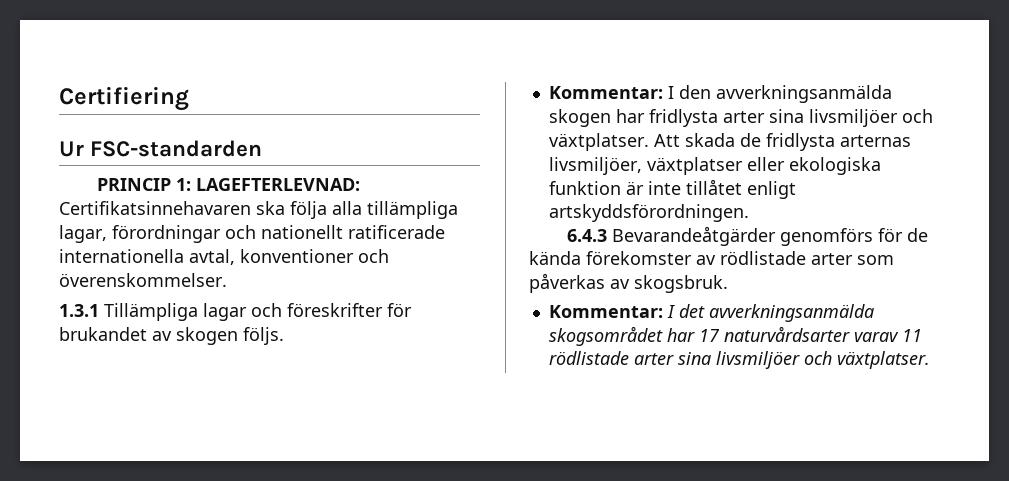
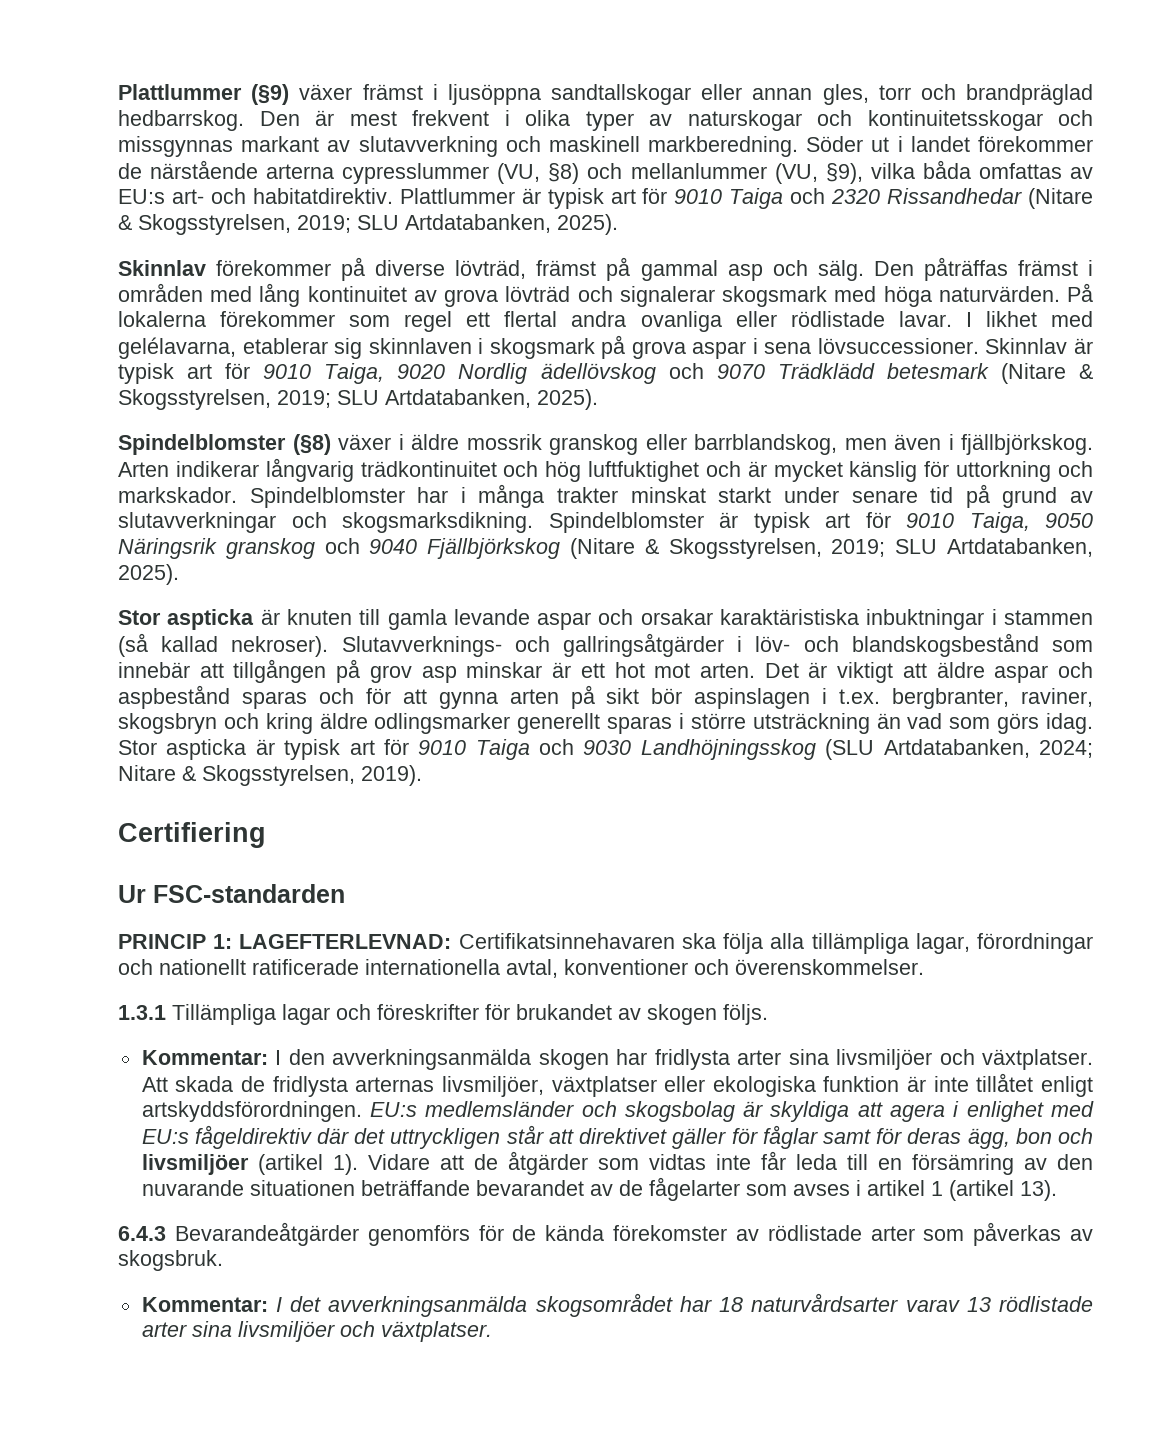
(59, 98) none -> [118,84,1093,105] [118,110,1093,131] [118,136,1093,157] [118,160,1093,184] [118,188,1093,209] [118,214,618,235] [118,257,1093,281] [118,283,1094,307] [118,311,1094,332] [118,335,1093,359] [118,363,1093,384] [118,389,598,410] [118,434,1093,455] [118,458,1093,482] [118,484,1094,508] [118,512,1093,533] [118,538,1093,559] [118,564,179,585] [118,609,1093,630] [118,633,1094,657] [118,659,1093,683] [118,685,1094,709] [118,713,1094,734] [118,739,1093,760] [118,765,422,786] Plattlummer (§9) växer främst i ljusöppna sandtallskogar eller annan gles, torr och brandpräglad hedbarrskog. Den är mest frekvent i olika typer av naturskogar och kontinuitetsskogar och missgynnas markant av slutavverkning och maskinell markberedning. Söder ut i landet förekommer de närstående arterna cypresslummer (VU, §8) och mellanlummer (VU, §9), vilka båda omfattas av EU:s art- och habitatdirektiv. Plattlummer är typisk art för 9010 Taiga och 2320 Rissandhedar (Nitare & Skogsstyrelsen, 2019; SLU Artdatabanken, 2025). // Skinnlav förekommer på diverse lövträd, främst på gammal asp och sälg. Den påträffas främst i områden med lång kontinuitet av grova lövträd och signalerar skogsmark med höga naturvärden. På lokalerna förekommer som regel ett flertal andra ovanliga eller rödlistade lavar. I likhet med gelélavarna, etablerar sig skinnlaven i skogsmark på grova aspar i sena lövsuccessioner. Skinnlav är typisk art för 9010 Taiga, 9020 Nordlig ädellövskog och 9070 Trädklädd betesmark (Nitare & Skogsstyrelsen, 2019; SLU Artdatabanken, 2025). // Spindelblomster (§8) växer i äldre mossrik granskog eller barrblandskog, men även i fjällbjörkskog. Arten indikerar långvarig trädkontinuitet och hög luftfuktighet och är mycket känslig för uttorkning och markskador. Spindelblomster har i många trakter minskat starkt under senare tid på grund av slutavverkningar och skogsmarksdikning. Spindelblomster är typisk art för 9010 Taiga, 9050 Näringsrik granskog och 9040 Fjällbjörkskog (Nitare & Skogsstyrelsen, 2019; SLU Artdatabanken, 2025). // Stor aspticka är knuten till gamla levande aspar och orsakar karaktäristiska inbuktningar i stammen (så kallad nekroser). Slutavverknings- och gallringsåtgärder i löv- och blandskogsbestånd som innebär att tillgången på grov asp minskar är ett hot mot arten. Det är viktigt att äldre aspar och aspbestånd sparas och för att gynna arten på sikt bör aspinslagen i t.ex. bergbranter, raviner, skogsbryn och kring äldre odlingsmarker generellt sparas i större utsträckning än vad som görs idag. Stor aspticka är typisk art för 9010 Taiga och 9030 Landhöjningsskog (SLU Artdatabanken, 2024; Nitare & Skogsstyrelsen, 2019). //
(749, 213) none -> [369,1101,1094,1122] [141,1125,1094,1149] [141,1151,1094,1175] [141,1177,1057,1201] EU:s medlemsländer och skogsbolag är skyldiga att agera i enlighet med EU:s fågeldirektiv där det uttryckligen står att direktivet gäller för fåglar samt för deras ägg, bon och livsmiljöer (artikel 1). Vidare att de åtgärder som vidtas inte får leda till en försämring av den nuvarande situationen beträffande bevarandet av de fågelarter som avses i artikel 1 (artikel 13).
[698,329,720,342] 17 -> [719,1297,744,1312] 18
[901,329,922,342] 11 -> [966,1297,991,1312] 13

